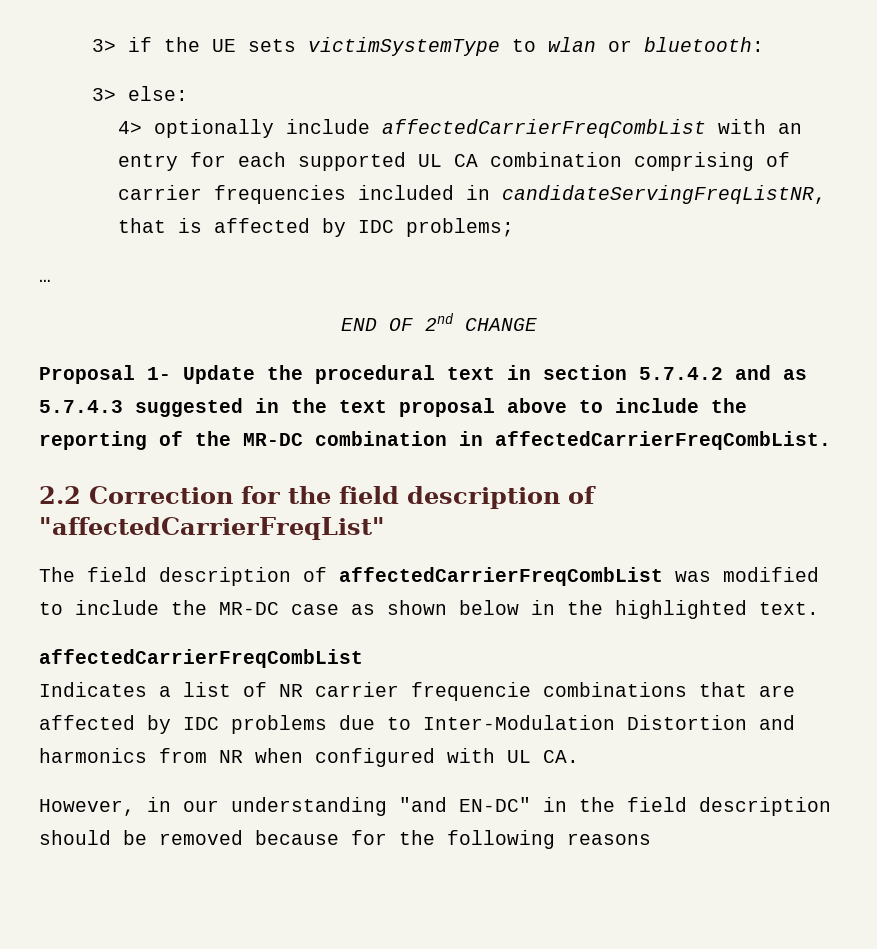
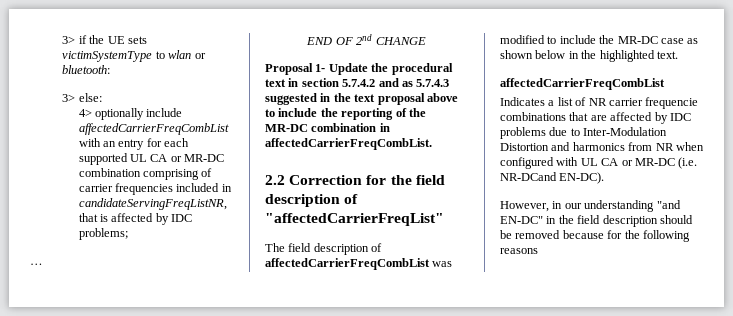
(479, 160) none -> [170,154,225,162] or MR-DC
[543,750,579,763] CA. -> [601,157,698,169] [500,172,605,184] CA or MR-DC (i.e. NR-DCand EN-DC).

